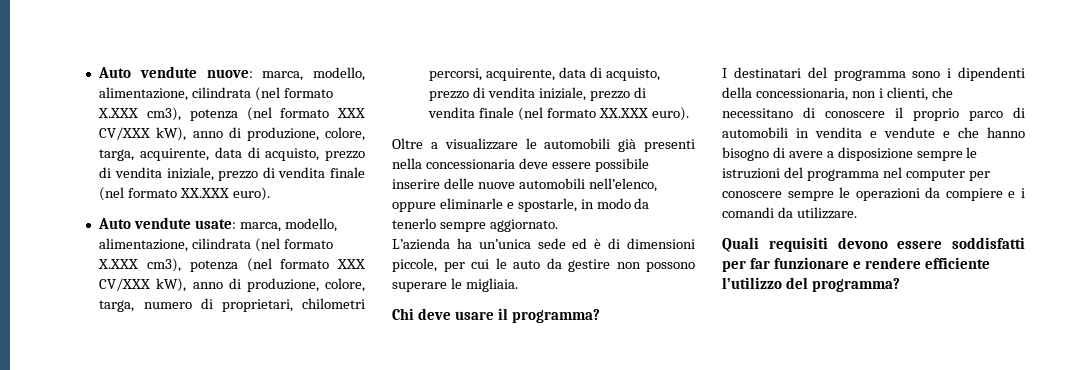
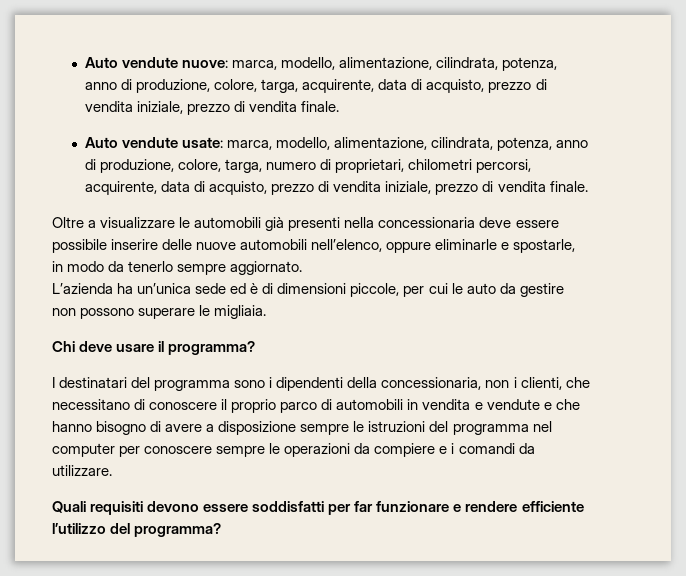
[192,87,334,101] [98,107,365,121] [99,127,187,141] cilindrata (nel formato X.XXX cm3), potenza (nel formato XXX CV/XXX kW), -> [436,57,558,71] cilindrata, potenza,
[330,167,365,178] [99,187,271,201] finale (nel formato XX.XXX euro). -> [301,101,340,112] finale.
[192,238,334,252] [98,258,365,272] [99,278,187,292] cilindrata (nel formato X.XXX cm3), potenza (nel formato XXX CV/XXX kW), -> [431,137,553,151] cilindrata, potenza,
[479,107,689,121] finale (nel formato XX.XXX euro). -> [549,181,588,192] finale.

